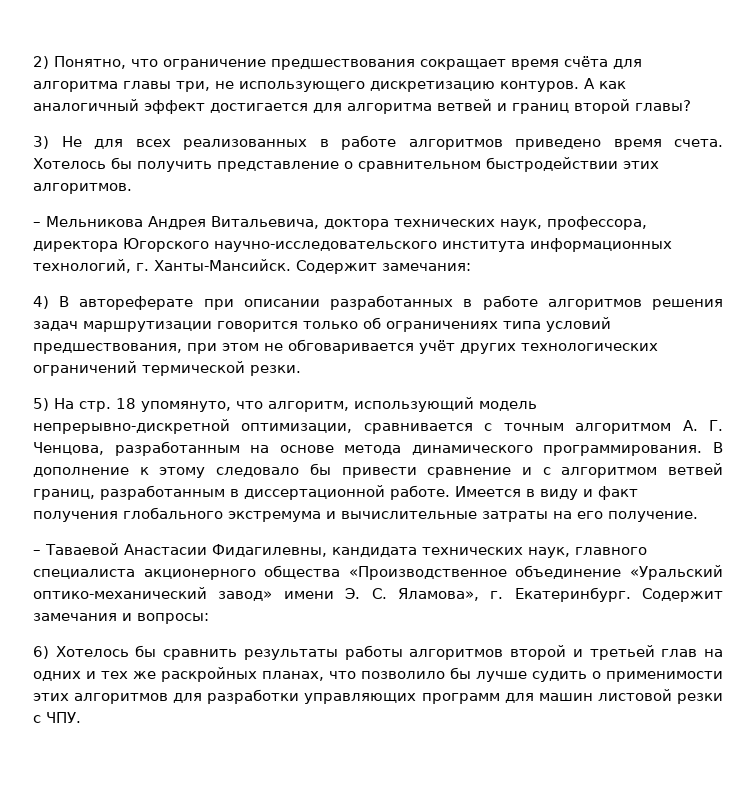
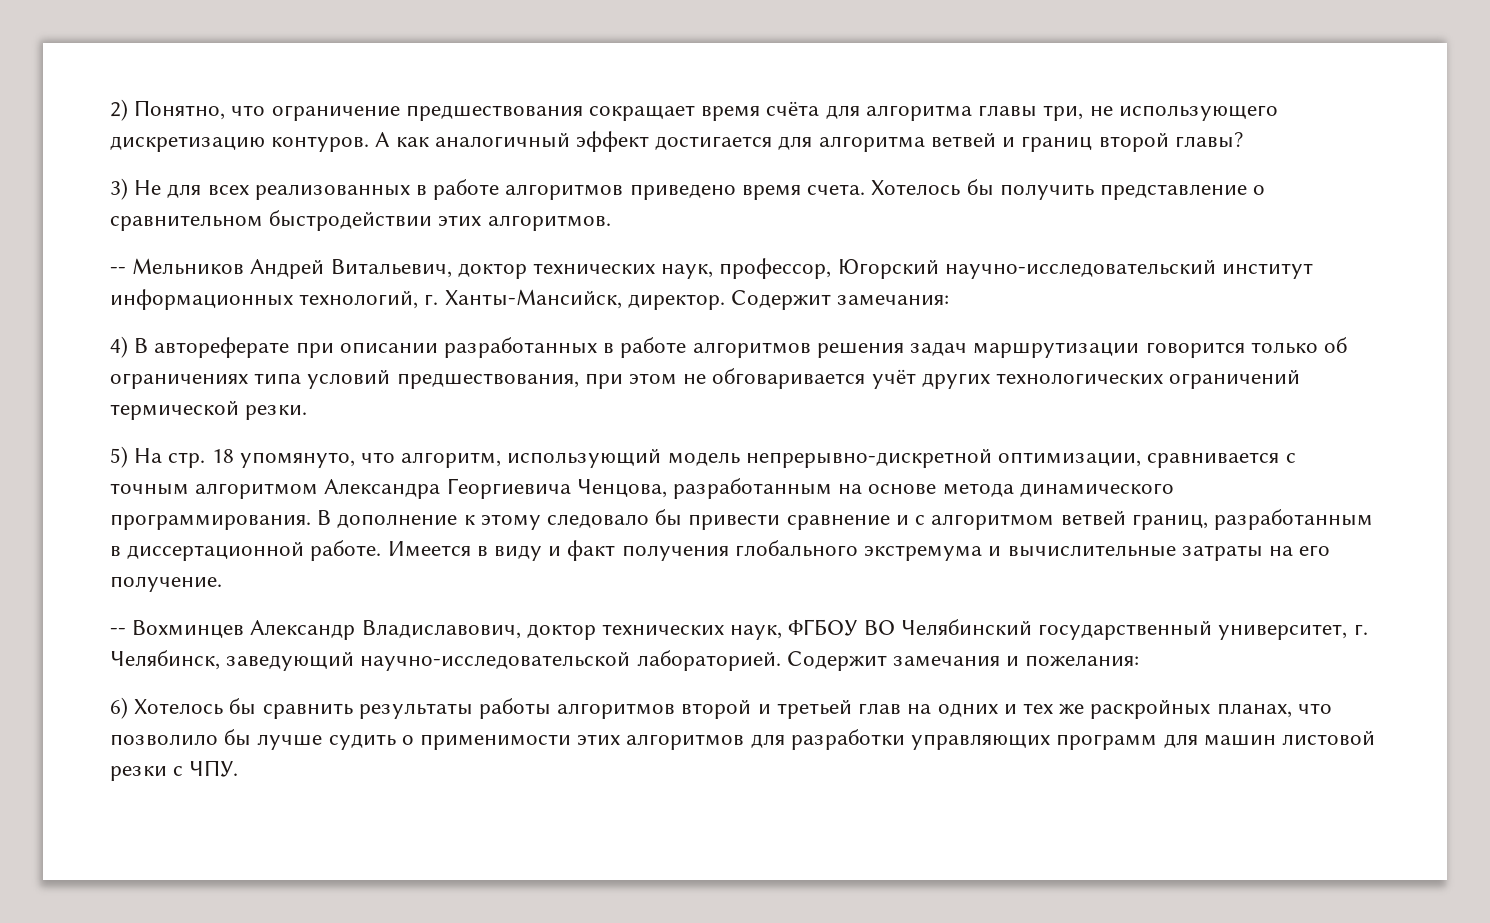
[33,216,647,230] [33,238,525,252] – Мельникова Андрея Витальевича, доктора технических наук, профессора, директора Югорского научно-исследовательского института -> [110,258,1314,279] -- Мельников Андрей Витальевич, доктор технических наук, профессор, Югорский научно-исследовательский институт
[154,259,291,271] Ханты-Мансийск. -> [444,289,725,310] Ханты-Мансийск, директор.
[682,420,724,431] А. Г. -> [324,478,571,499] Александра Георгиевича
[33,543,647,558] [33,565,724,580] [33,587,631,602] – Таваевой Анастасии Фидагилевны, кандидата технических наук, главного специалиста акционерного общества «Производственное объединение «Уральский оптико-механический завод» имени Э. С. Яламова», г. Екатеринбург. -> [110,619,1368,640] [110,650,781,671] -- Вохминцев Александр Владиславович, доктор технических наук, ФГБОУ ВО Челябинский государственный университет, г. Челябинск, заведующий научно-исследовательской лабораторией.
[137,613,209,624] вопросы: -> [1025,655,1140,666] пожелания:

